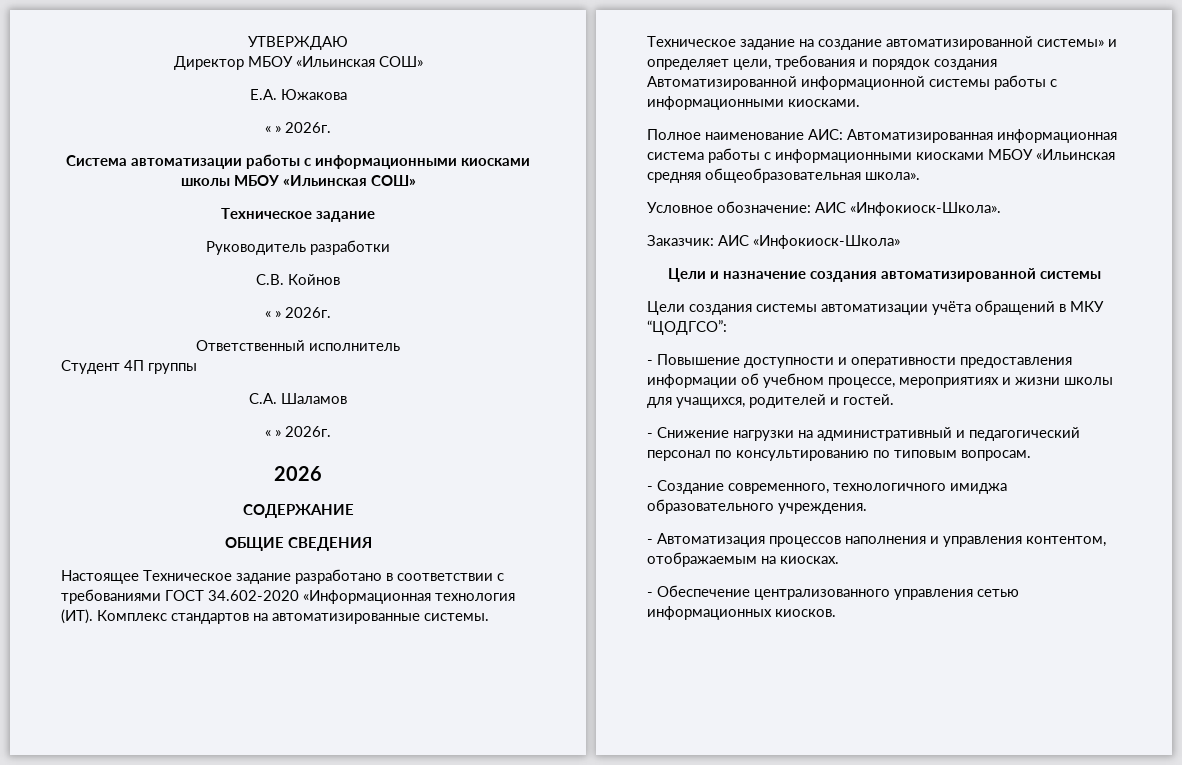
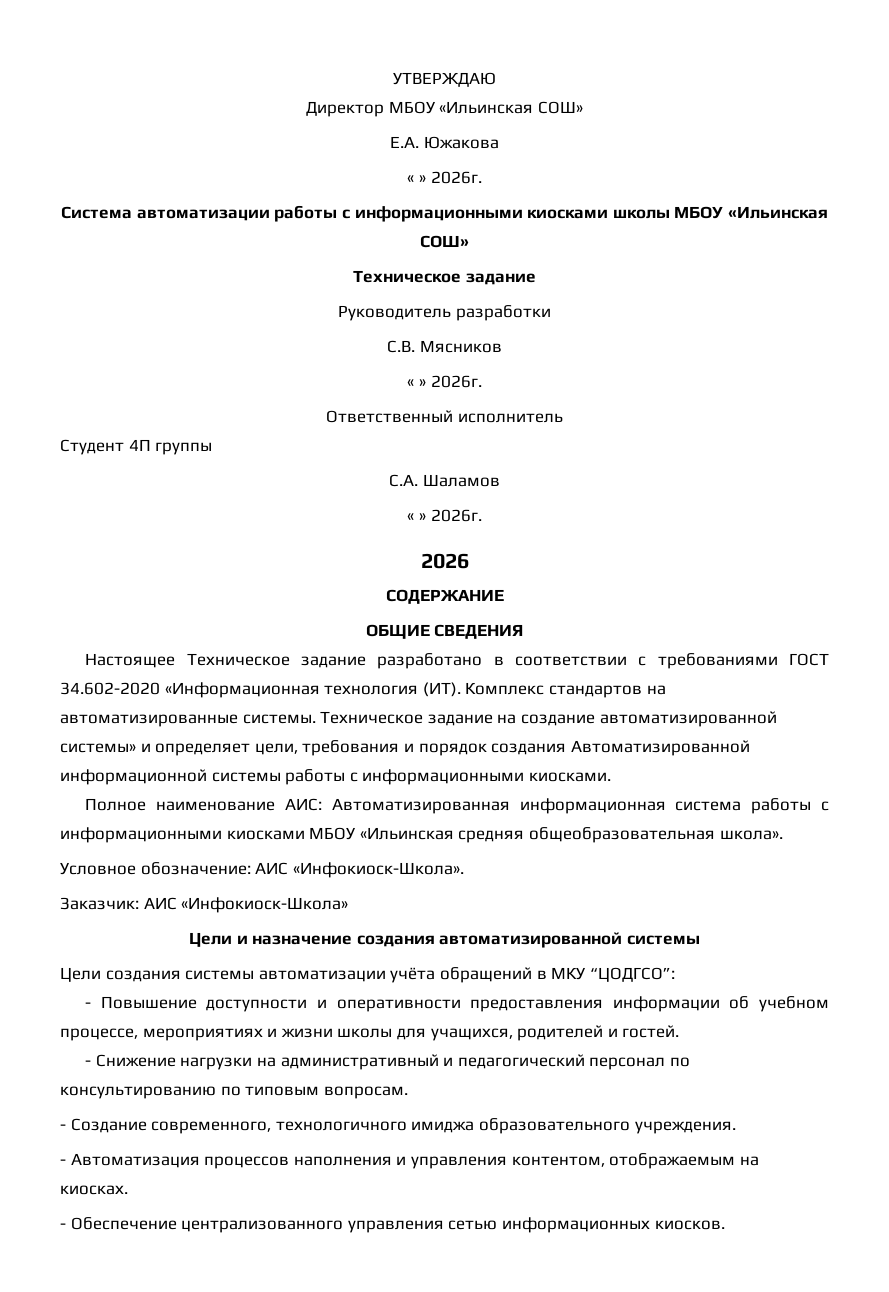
[288,274,340,285] Койнов -> [419,340,502,353] Мясников

